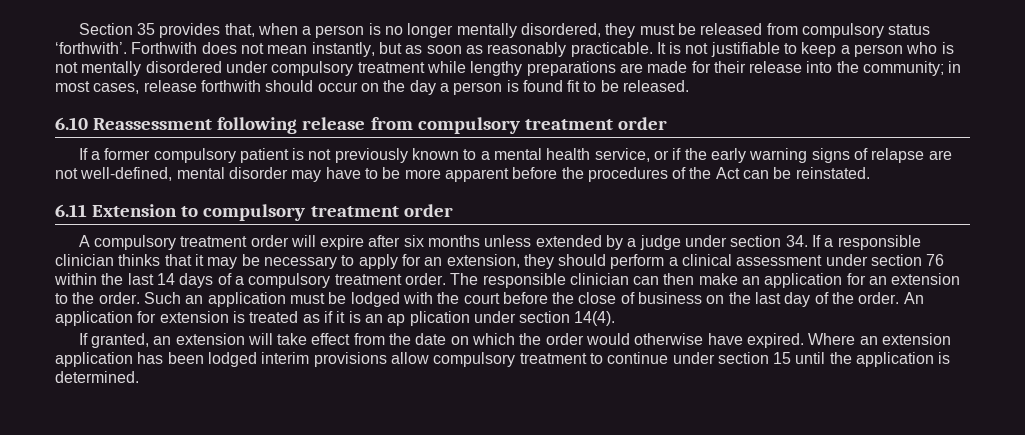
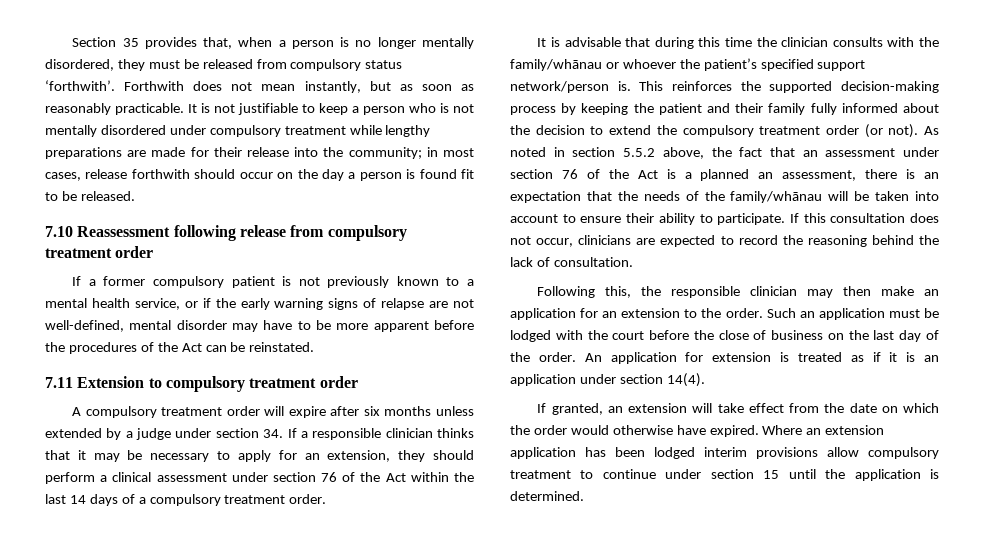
[55,117,88,130] 6.10 -> [45,226,73,237] 7.10
[55,204,87,217] 6.11 -> [45,377,73,388] 7.11
(945, 260) none -> [342,472,406,482] of the Act
[450,273,660,288] The responsible clinician can -> [537,37,939,49] [510,58,866,71] [510,81,939,93] [510,103,939,115] [510,124,939,138] [510,147,939,159] [510,169,939,181] [510,191,939,203] [510,213,939,225] [510,235,940,247] [510,257,633,267] [537,286,834,298] // It is advisable that during this time the clinician consults with the family/whānau or whoever the patient’s specified support network/person is. This reinforces the supported decision-making process by keeping the patient and their family fully informed about the decision to extend the compulsory treatment order (or not). As noted in section 5.5.2 above, the fact that an assessment under section 76 of the Act is a planned an assessment, there is an expectation that the needs of the family/whānau will be taken into account to ensure their ability to participate. If this consultation does not occur, clinicians are expected to record the reasoning behind the lack of consultation. // Following this, the responsible clinician may
[387,311,470,326] ap plication -> [510,374,576,386] application

